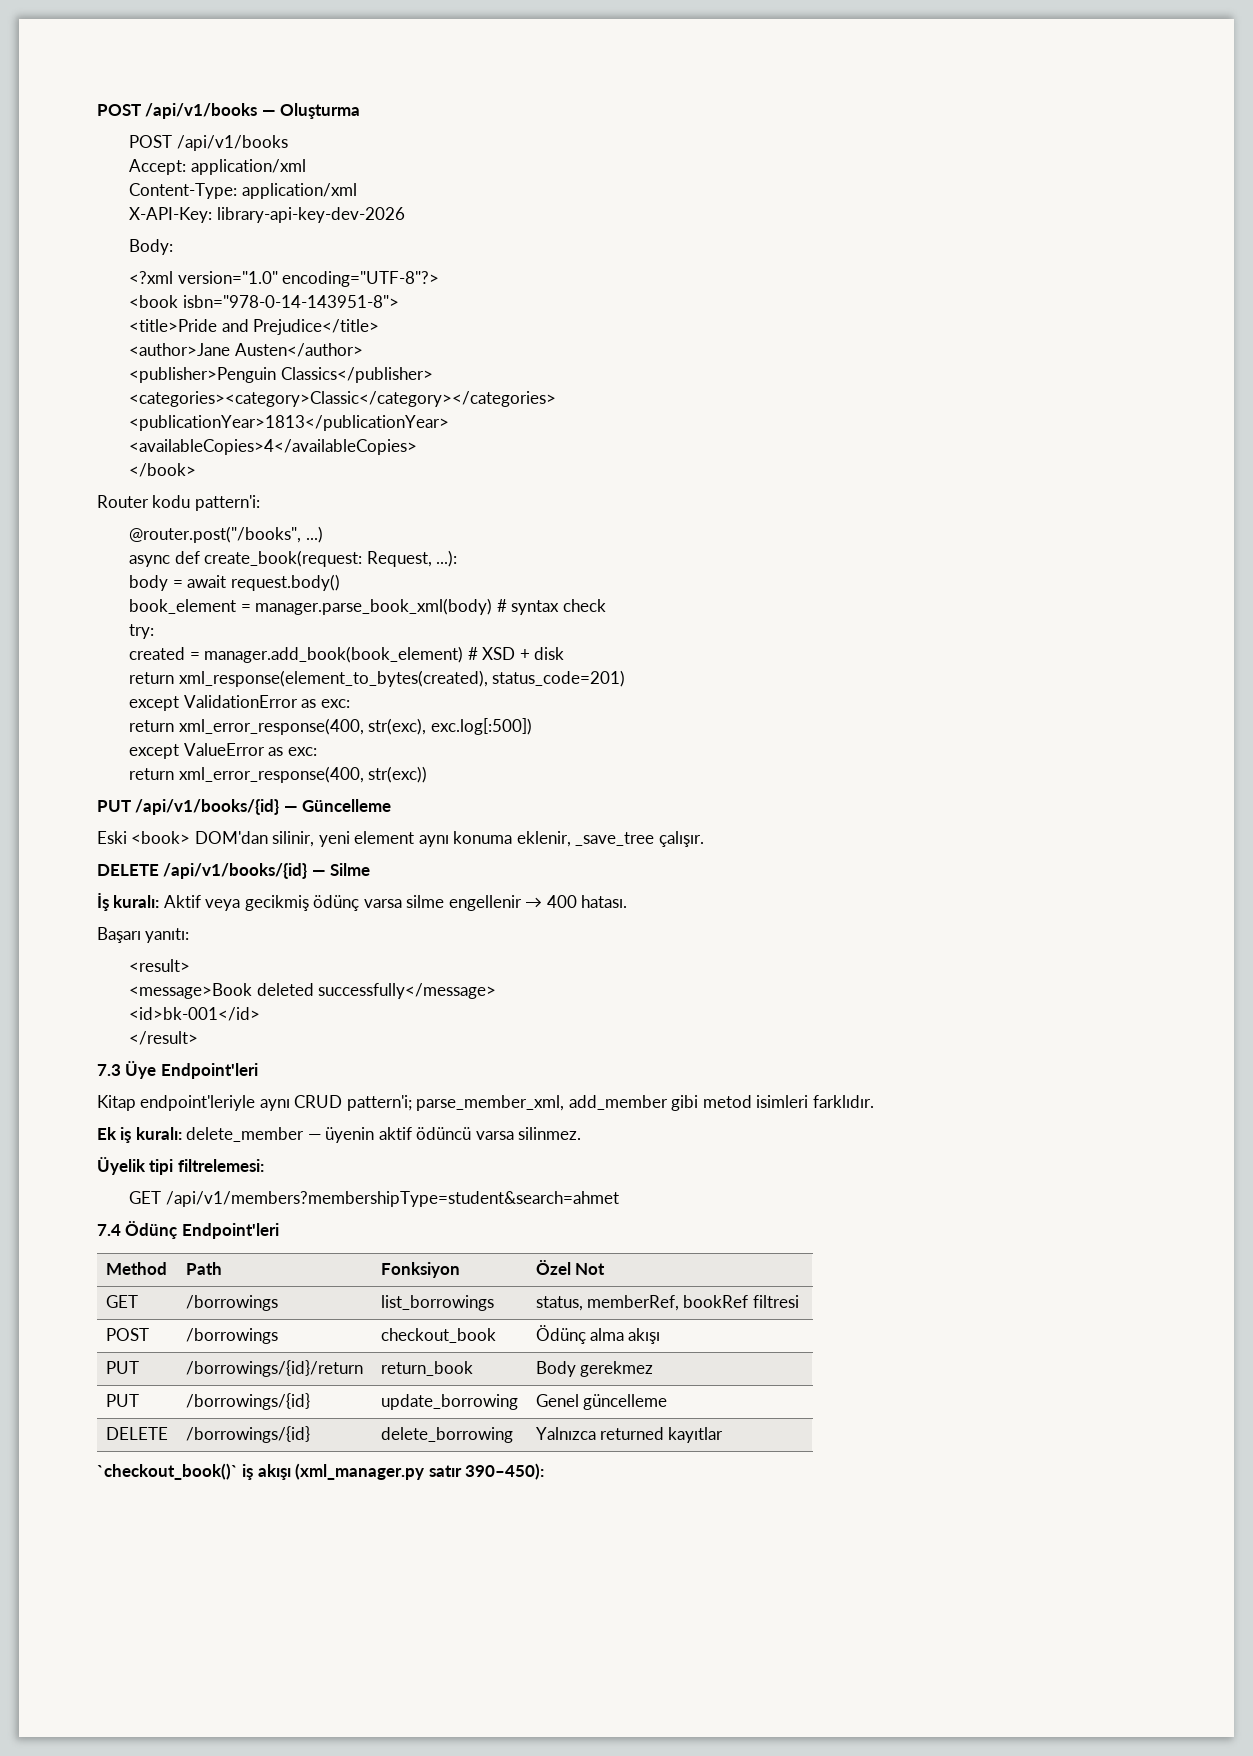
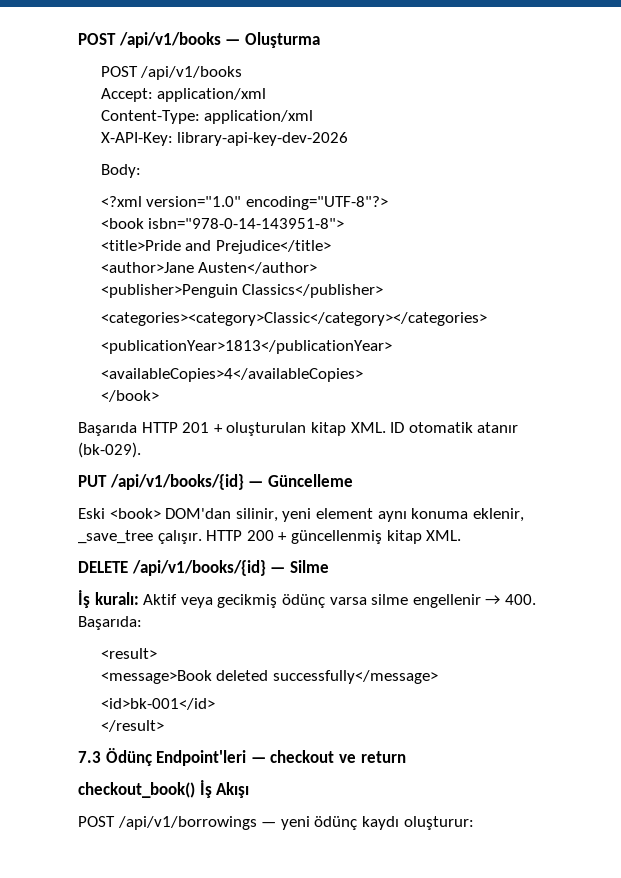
[97,495,260,511] [129,526,323,543] [129,550,458,567] [129,574,340,591] [129,598,606,615] [129,624,155,639] [129,646,565,663] [129,670,626,687] [129,695,350,711] [129,718,532,735] [129,743,317,759] [129,766,428,783] Router kodu pattern'i: // @router.post("/books", ...) // async def create_book(request: Request, ...): // body = await request.body() // book_element = manager.parse_book_xml(body) # syntax check // try: // created = manager.add_book(book_element) # XSD + disk // return xml_response(element_to_bytes(created), status_code=201) // except ValidationError as exc: // return xml_error_response(400, str(exc), exc.log[:500]) // except ValueError as exc: // return xml_error_response(400, str(exc)) -> [78,422,519,436] [78,442,141,458] Başarıda HTTP 201 + oluşturulan kitap XML. ID otomatik atanır (bk-029).
(704, 839) none -> [206,530,462,544] HTTP 200 + güncellenmiş kitap XML.
[546,895,628,908] [97,927,190,943] 400 hatası. // Başarı yanıtı: -> [504,594,536,605] [78,616,142,630] 400. Başarıda:
[125,1061,258,1079] [97,1095,874,1111] [97,1127,582,1143] [97,1157,264,1175] [129,1191,619,1207] [97,1221,279,1239] [105,1262,167,1275] [185,1262,222,1275] [380,1262,460,1278] [535,1260,605,1275] [105,1295,138,1308] [185,1295,278,1311] [380,1295,494,1311] [535,1295,799,1311] [105,1328,149,1341] [185,1328,278,1344] [380,1328,496,1343] [535,1325,661,1344] [105,1361,139,1374] [185,1360,363,1377] [380,1361,473,1376] [535,1361,653,1377] [105,1394,139,1407] [185,1393,310,1410] [380,1394,518,1410] [535,1394,667,1410] [105,1427,168,1440] [185,1426,310,1443] [380,1427,513,1443] [535,1427,724,1443] [97,1463,545,1480] Üye Endpoint'leri // Kitap endpoint'leriyle aynı CRUD pattern'i; parse_member_xml, add_member gibi metod isimleri farklıdır. // Ek iş kuralı: delete_member — üyenin aktif ödüncü varsa silinmez. // Üyelik tipi filtrelemesi: // GET /api/v1/members?membershipType=student&search=ahmet // 7.4 Ödünç Endpoint'leri // Method | Path | Fonksiyon | Özel Not // GET | /borrowings | list_borrowings | status, memberRef, bookRef filtresi // POST | /borrowings | checkout_book | Ödünç alma akışı // PUT | /borrowings/{id}/return | return_book | Body gerekmez // PUT | /borrowings/{id} | update_borrowing | Genel güncelleme // DELETE | /borrowings/{id} | delete_borrowing | Yalnızca returned kayıtlar // `checkout_book()` iş akışı (xml_manager.py satır 390–450): -> [105,748,406,766] [78,780,250,798] [78,816,474,830] Ödünç Endpoint'leri — checkout ve return // checkout_book() İş Akışı // POST /api/v1/borrowings — yeni ödünç kaydı oluşturur:

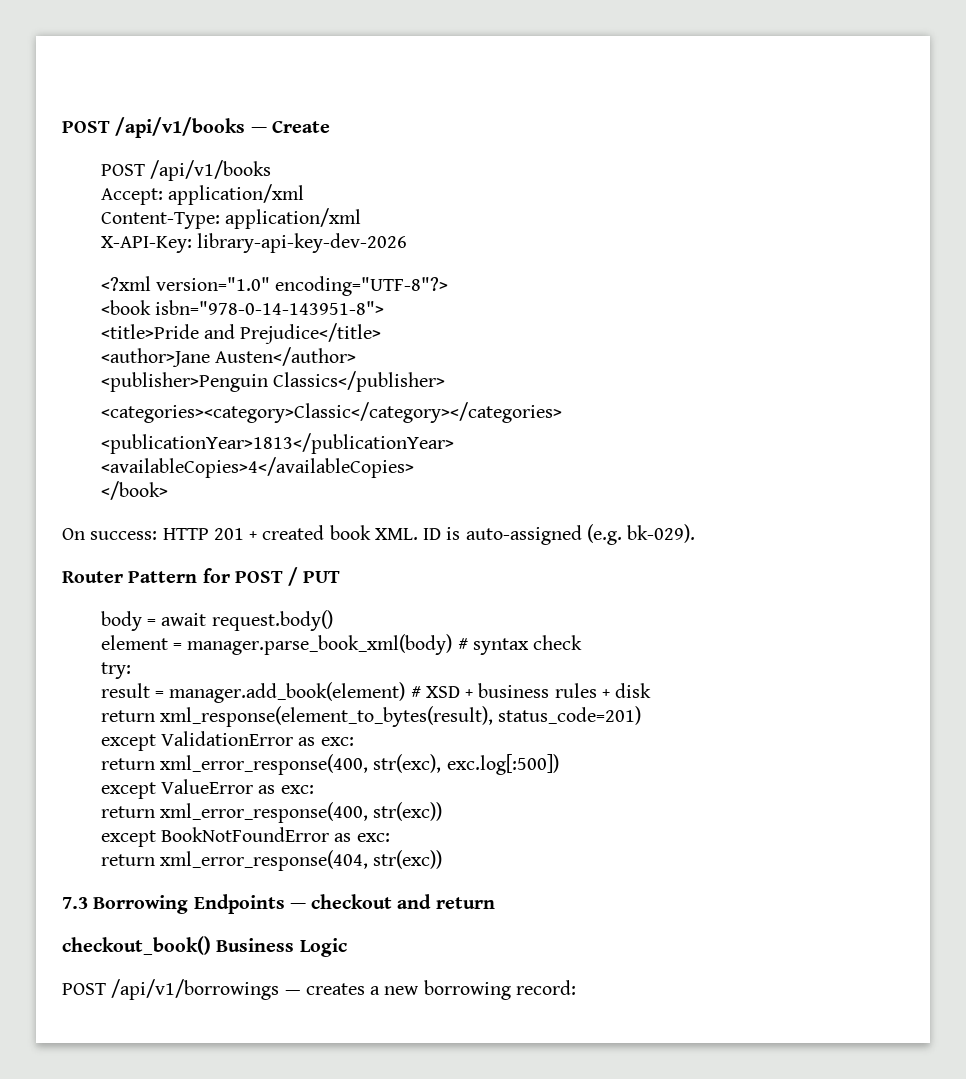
[244,32,320,48] Oluşturma -> [271,120,330,133] Create
[100,164,141,178] // Body: -> (408, 243) none
[78,422,137,436] Başarıda -> [62,528,158,540] On success:
[226,422,519,436] [78,442,141,458] [78,474,353,490] [78,508,524,522] [78,530,462,544] [78,560,329,576] [78,590,536,608] [78,616,142,630] [100,648,157,659] [100,670,439,684] [100,698,215,710] [100,720,164,732] oluşturulan kitap XML. ID otomatik atanır (bk-029). // PUT /api/v1/books/{id} — Güncelleme // Eski <book> DOM'dan silinir, yeni element aynı konuma eklenir, _save_tree çalışır. HTTP 200 + güncellenmiş kitap XML. // DELETE /api/v1/books/{id} — Silme // İş kuralı: Aktif veya gecikmiş ödünç varsa silme engellenir → 400. Başarıda: // <result> // <message>Book deleted successfully</message> // <id>bk-001</id> // </result> -> [262,524,696,545] [62,567,341,586] [100,610,333,631] [100,634,583,655] [100,662,131,679] [100,682,652,703] [100,706,642,727] [100,731,354,751] [100,754,559,775] [100,779,314,799] [100,802,443,823] [100,827,390,847] [100,850,443,871] created book XML. ID is auto-assigned (e.g. bk-029). // Router Pattern for POST / PUT // body = await request.body() // element = manager.parse_book_xml(body) # syntax check // try: // result = manager.add_book(element) # XSD + business rules + disk // return xml_response(element_to_bytes(result), status_code=201) // except ValidationError as exc: // return xml_error_response(400, str(exc), exc.log[:500]) // except ValueError as exc: // return xml_error_response(400, str(exc)) // except BookNotFoundError as exc: // return xml_error_response(404, str(exc))
[105,748,247,766] Ödünç Endpoint'leri -> [93,894,285,914] Borrowing Endpoints
[338,754,356,763] ve -> [397,894,432,909] and
[199,780,250,798] İş Akışı -> [216,938,347,957] Business Logic
[280,816,474,830] yeni ödünç kaydı oluşturur: -> [305,980,576,1000] creates a new borrowing record:

